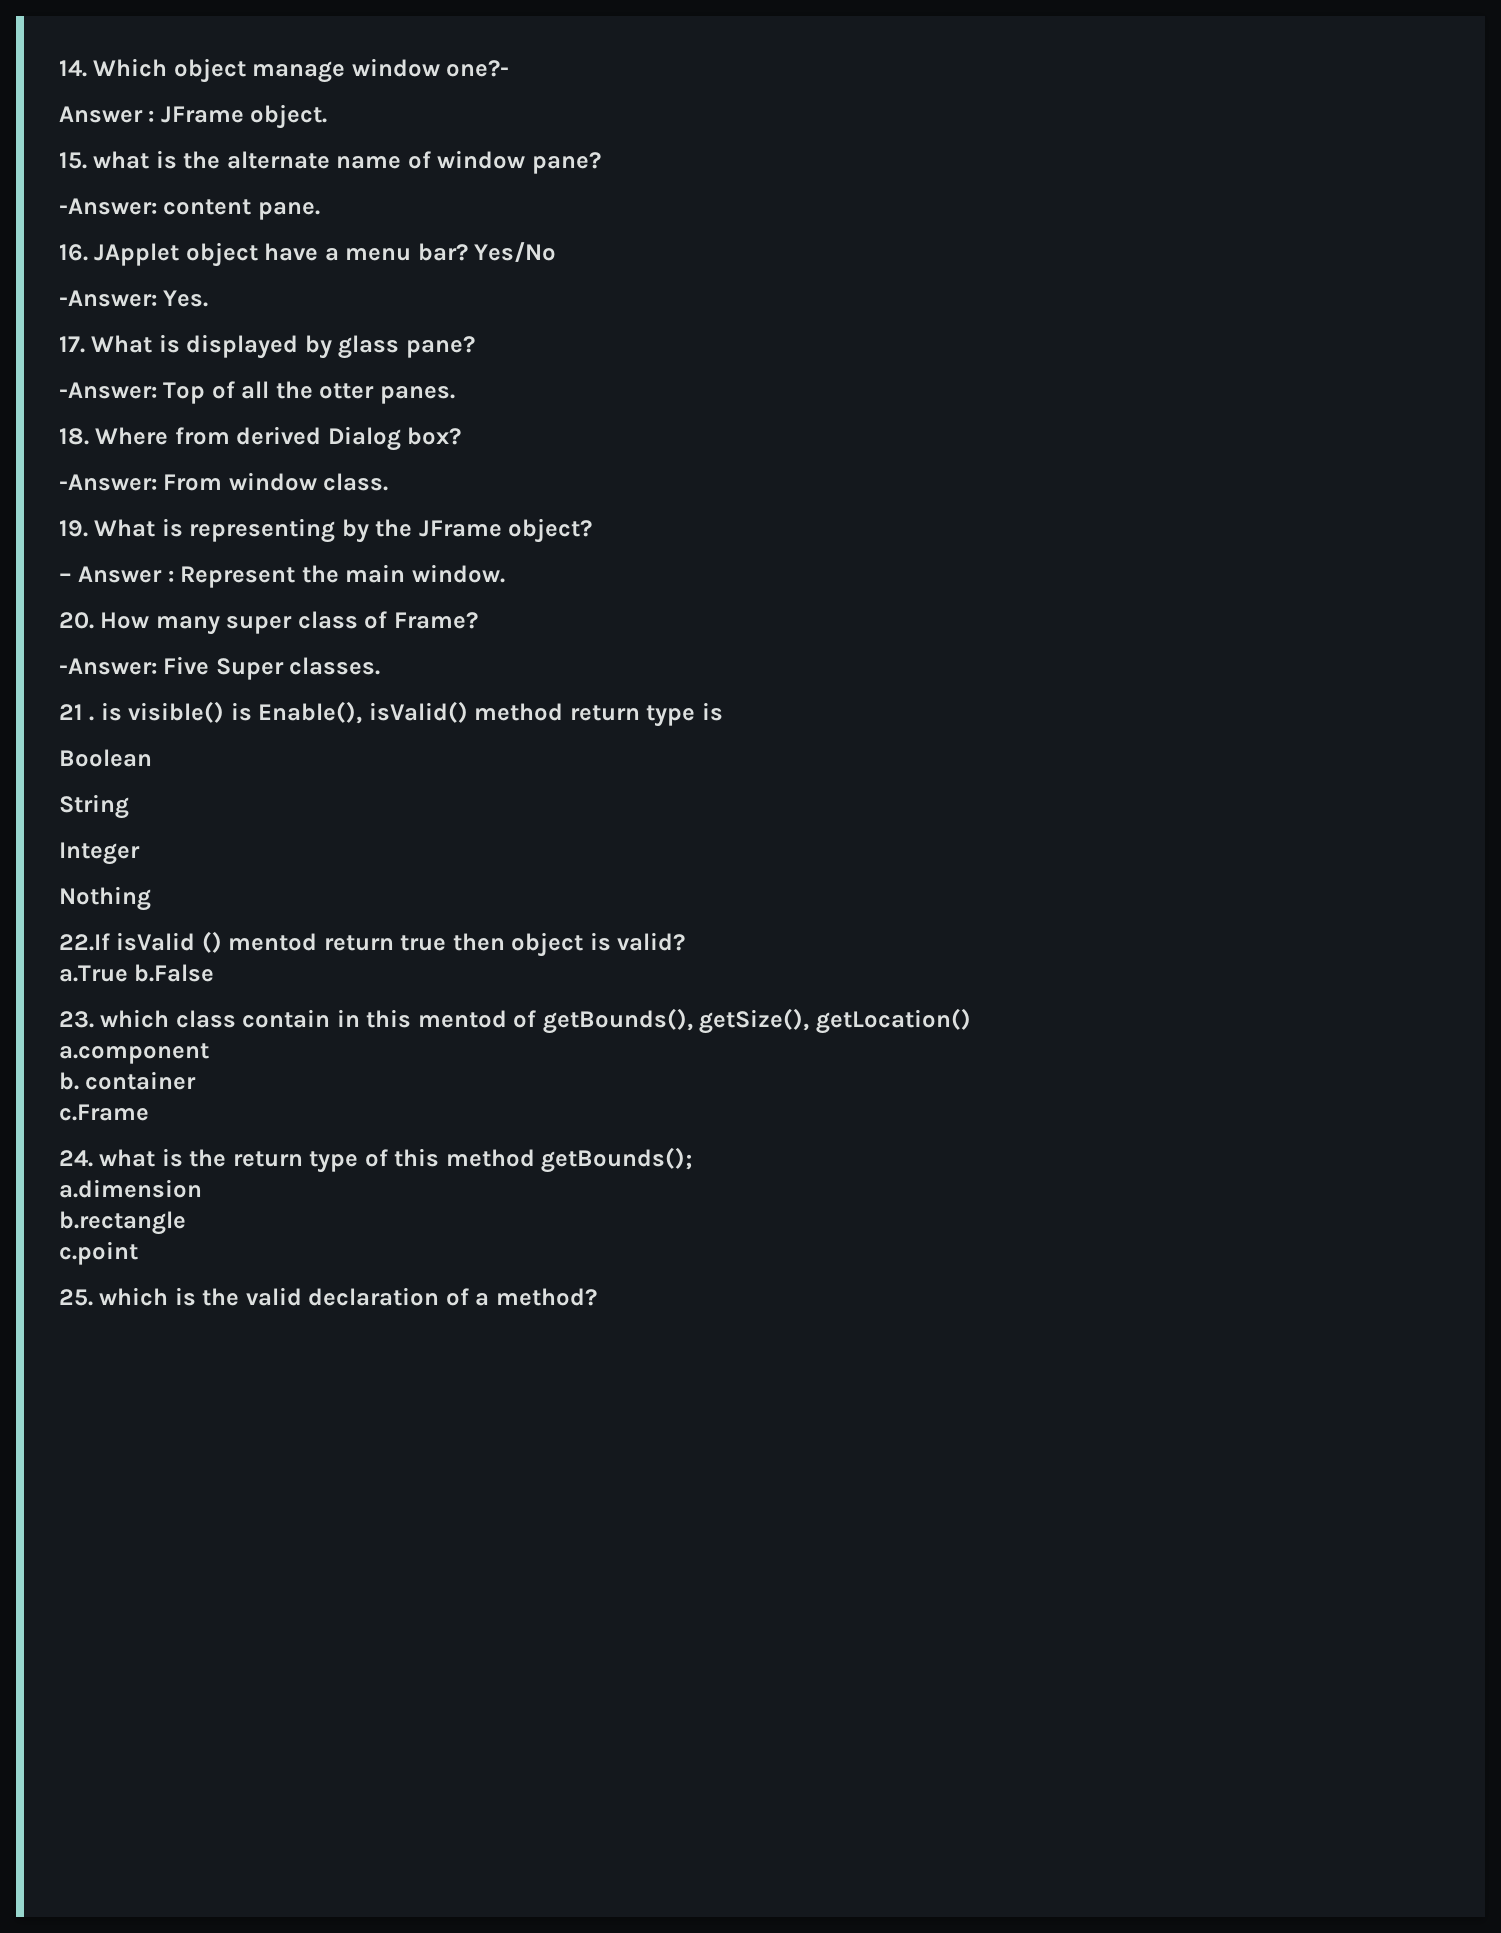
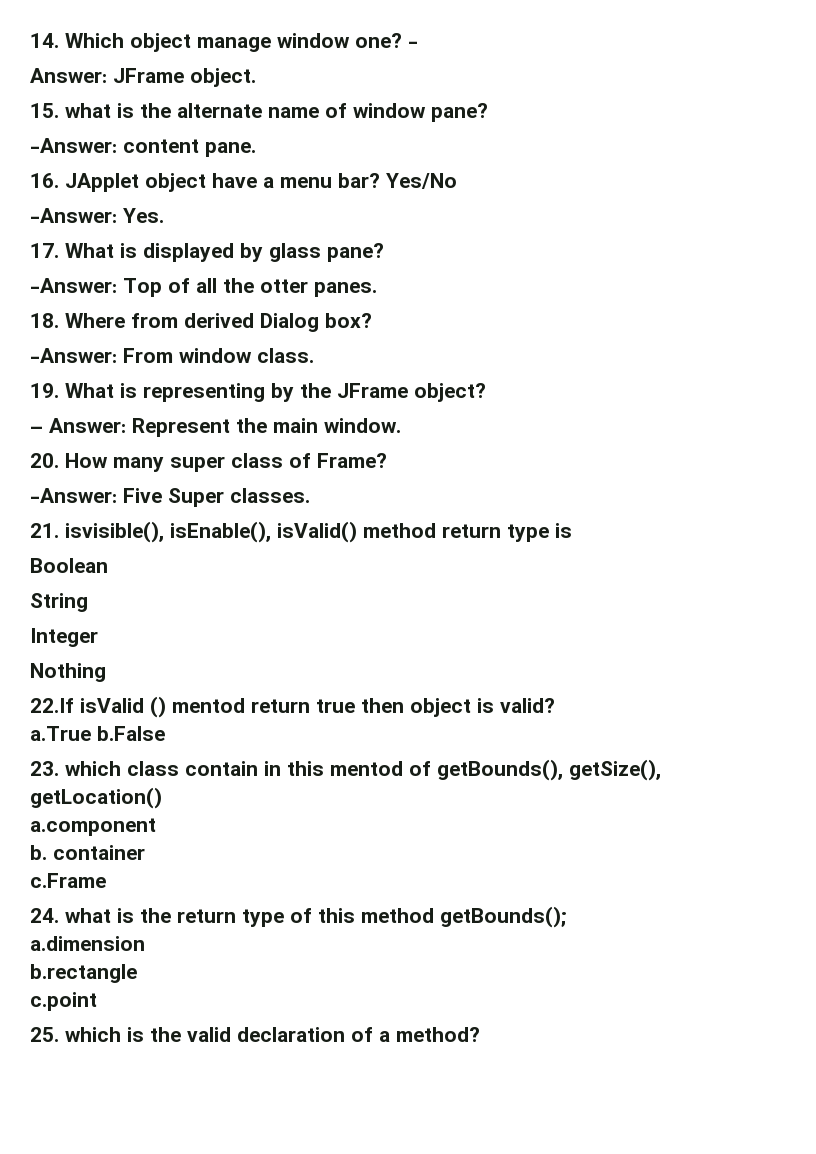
[446,60,510,77] [59,106,155,123] one?- // Answer : -> [355,33,418,48] [30,68,107,83] one? - // Answer:
[78,566,174,583] Answer : -> [49,418,126,433] Answer:
[59,701,363,724] 21 . is visible() is Enable(), -> [30,521,271,543] 21. isvisible(), isEnable(),

